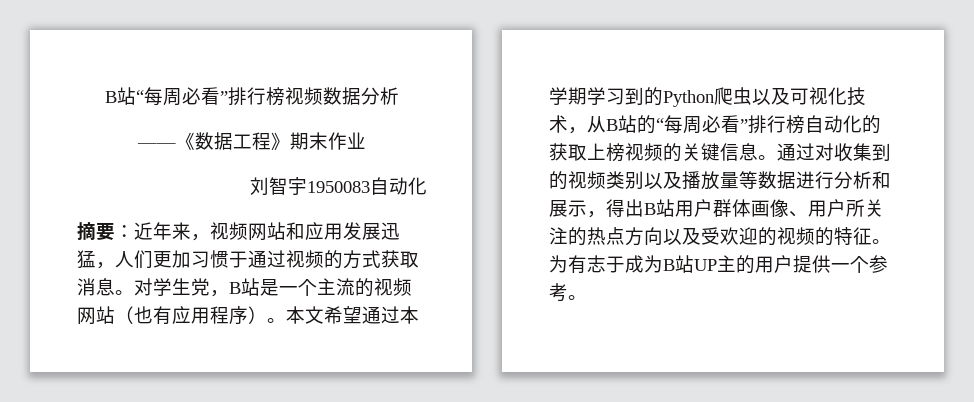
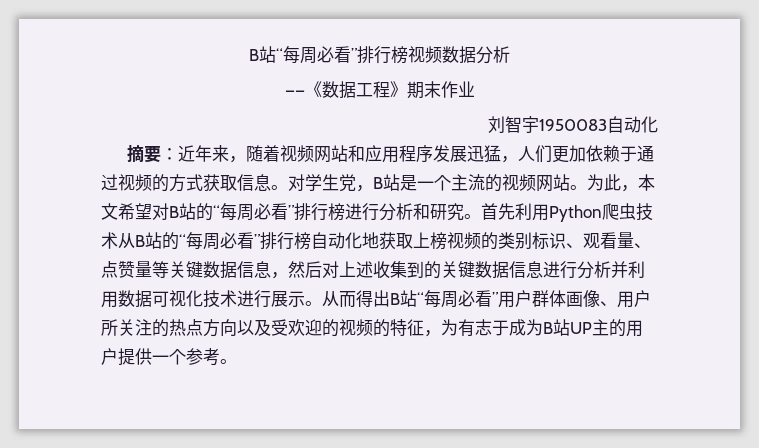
(210, 237) none -> [246,145,281,162] 随着
(343, 231) none -> [399,145,434,163] 程序
[191,250,229,268] 习惯 -> [586,145,621,162] 依赖
[77,278,96,296] 消 -> [237,174,254,191] 信
[115,306,419,325] [549,87,866,107] [549,115,587,134] （也有应用程序）。本文希望通过本学期学习到的Python爬虫以及可视化技术， -> [570,174,655,192] [101,203,653,222] [101,232,118,249] 。为此，本文希望对B站的“每周必看”排行榜进行分析和研究。首先利用Python爬虫技术
[862,115,881,134] 的 -> [362,232,379,249] 地
[682,143,891,162] [549,171,891,190] [549,199,675,218] 关键信息。通过对收集到的视频类别以及播放量等数据进行分析和展示，得出B站 -> [498,232,651,250] [101,261,645,279] [101,290,498,308] 类别标识、观看量、点赞量等关键数据信息，然后对上述收集到的关键数据信息进行分析并利用数据可视化技术进行展示。从而得出B站“每周必看”
[872,239,891,244] 。 -> [424,330,441,337] ，

